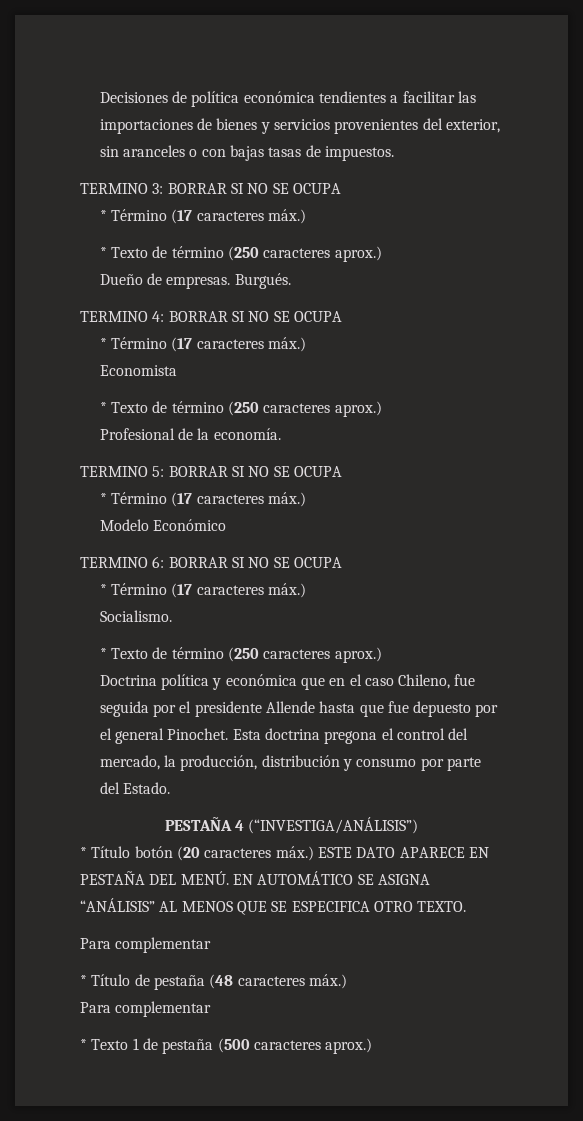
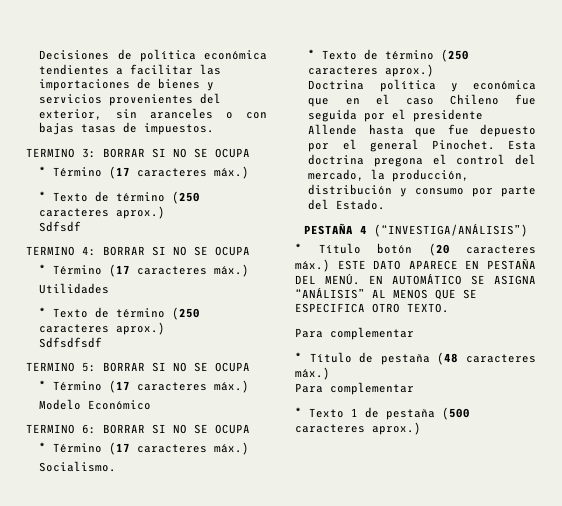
[99,273,291,289] Dueño de empresas. Burgués. -> [39,221,82,232] Sdfsdf
[99,365,177,376] [99,401,382,417] [99,428,281,440] Economista // * Texto de término (250 caracteres aprox.) // Profesional de la economía. -> [39,283,110,294] [39,307,201,320] [39,322,166,335] [39,337,103,348] Utilidades // * Texto de término (250 caracteres aprox.) // Sdfsdfsdf
[398,674,451,689] Chileno, -> [449,94,499,105] Chileno

